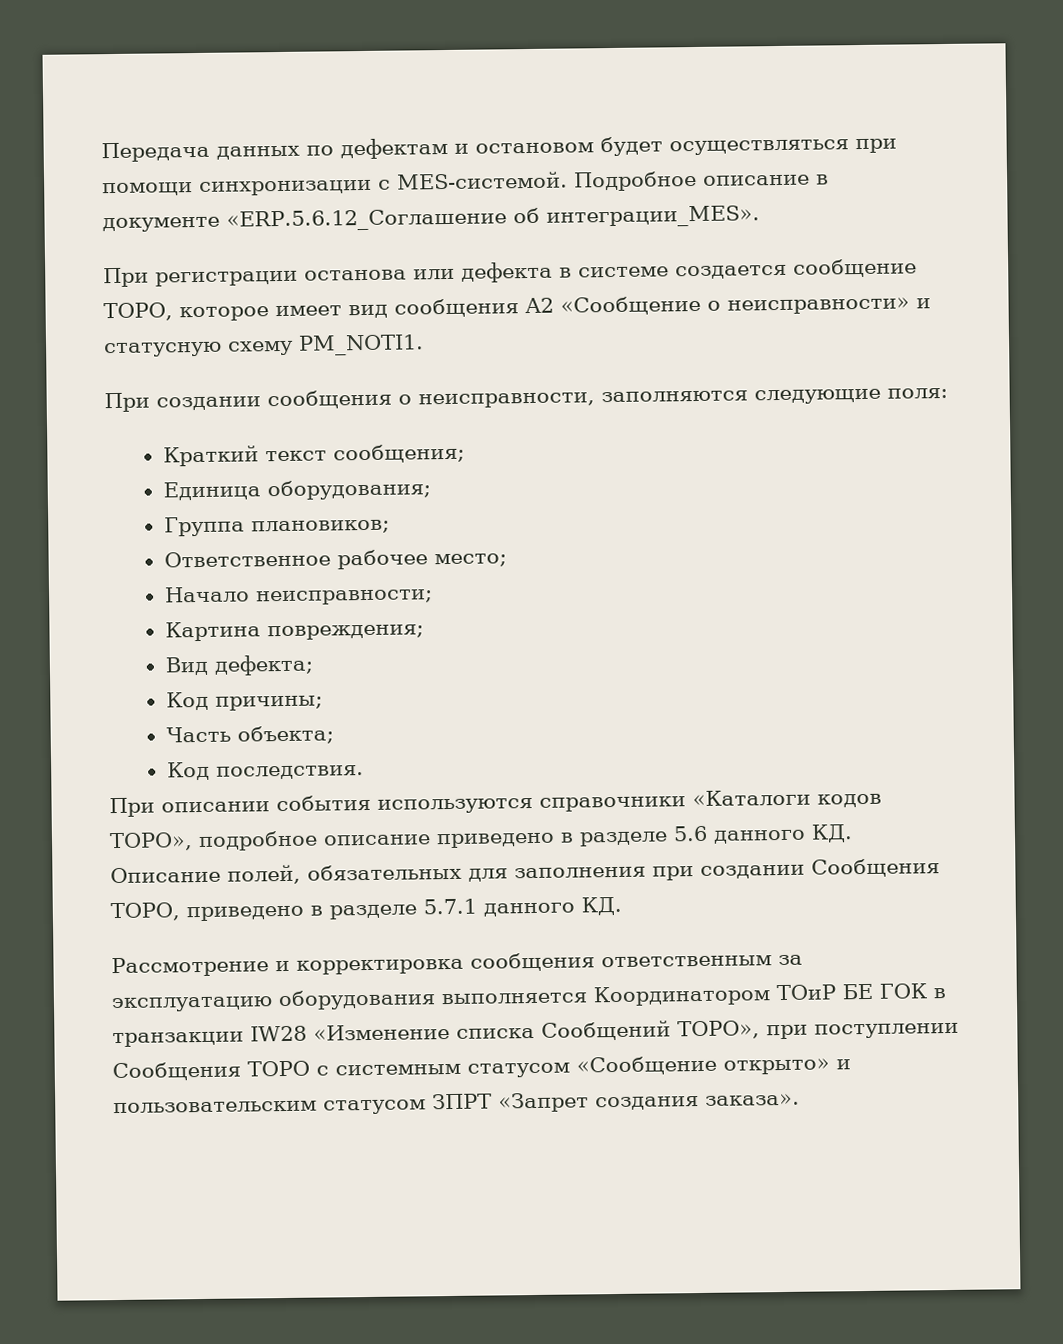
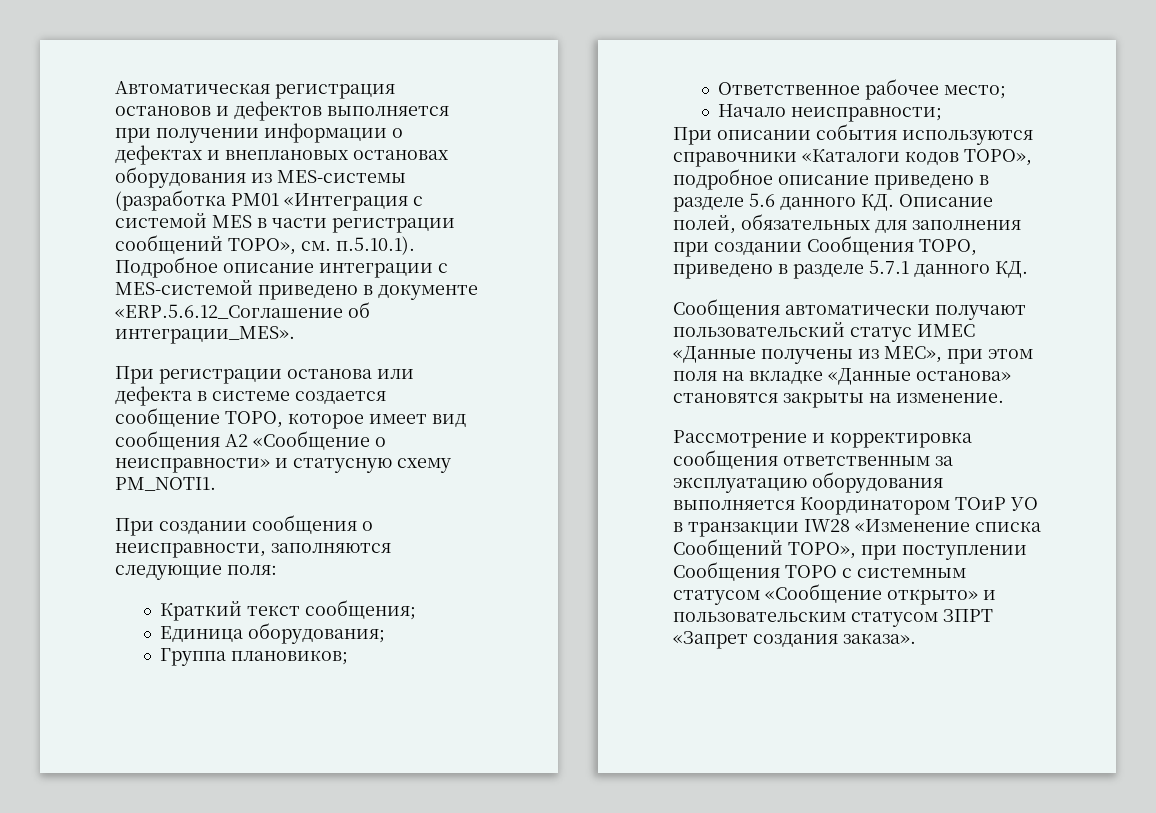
[101,136,897,163] [102,170,811,197] Передача данных по дефектам и остановом будет осуществляться при помощи синхронизации с MES-системой. Подробное описание -> [115,81,395,99] [115,101,449,121] [115,123,403,143] [115,145,448,165] [115,167,406,188] [115,190,423,211] [115,213,455,233] [115,235,415,255] [115,257,448,278] [115,280,358,300] Автоматическая регистрация остановов и дефектов выполняется при получении информации о дефектах и внеплановых остановах оборудования из MES-системы (разработка PM01 «Интеграция с системой MES в части регистрации сообщений ТОРО», см. п.5.10.1). Подробное описание интеграции с MES-системой приведено
[164,621,424,642] [164,654,314,676] [165,691,323,711] [165,725,334,745] [166,761,364,781] // Картина повреждения; // Вид дефекта; // Код причины; // Часть объекта; // Код последствия. -> (943, 114) none
(622, 906) none -> [673,299,1026,320] [673,322,975,342] [673,346,1033,364] [673,368,1011,385] [673,392,1004,408] // Сообщения автоматически получают пользовательский статус ИМЕС «Данные получены из МЕС», при этом поля на вкладке «Данные останова» становятся закрыты на изменение.
[842,983,927,1000] БЕ ГОК -> [1010,497,1038,511] УО

